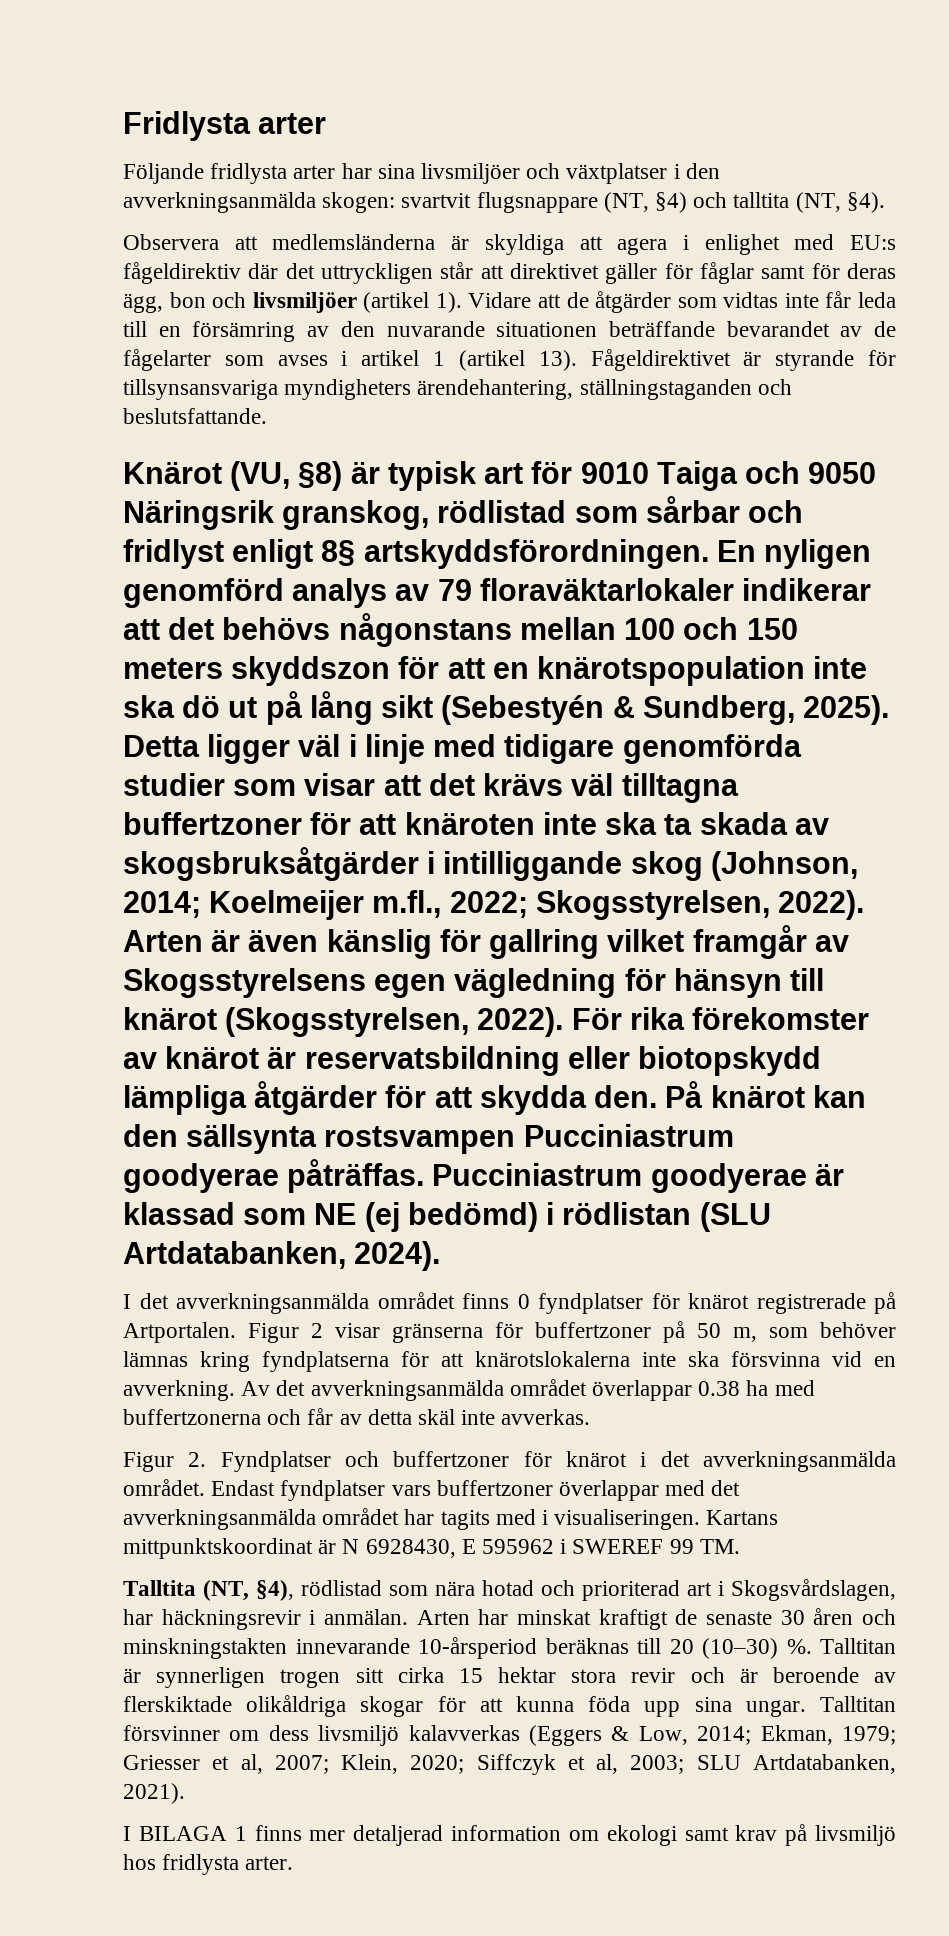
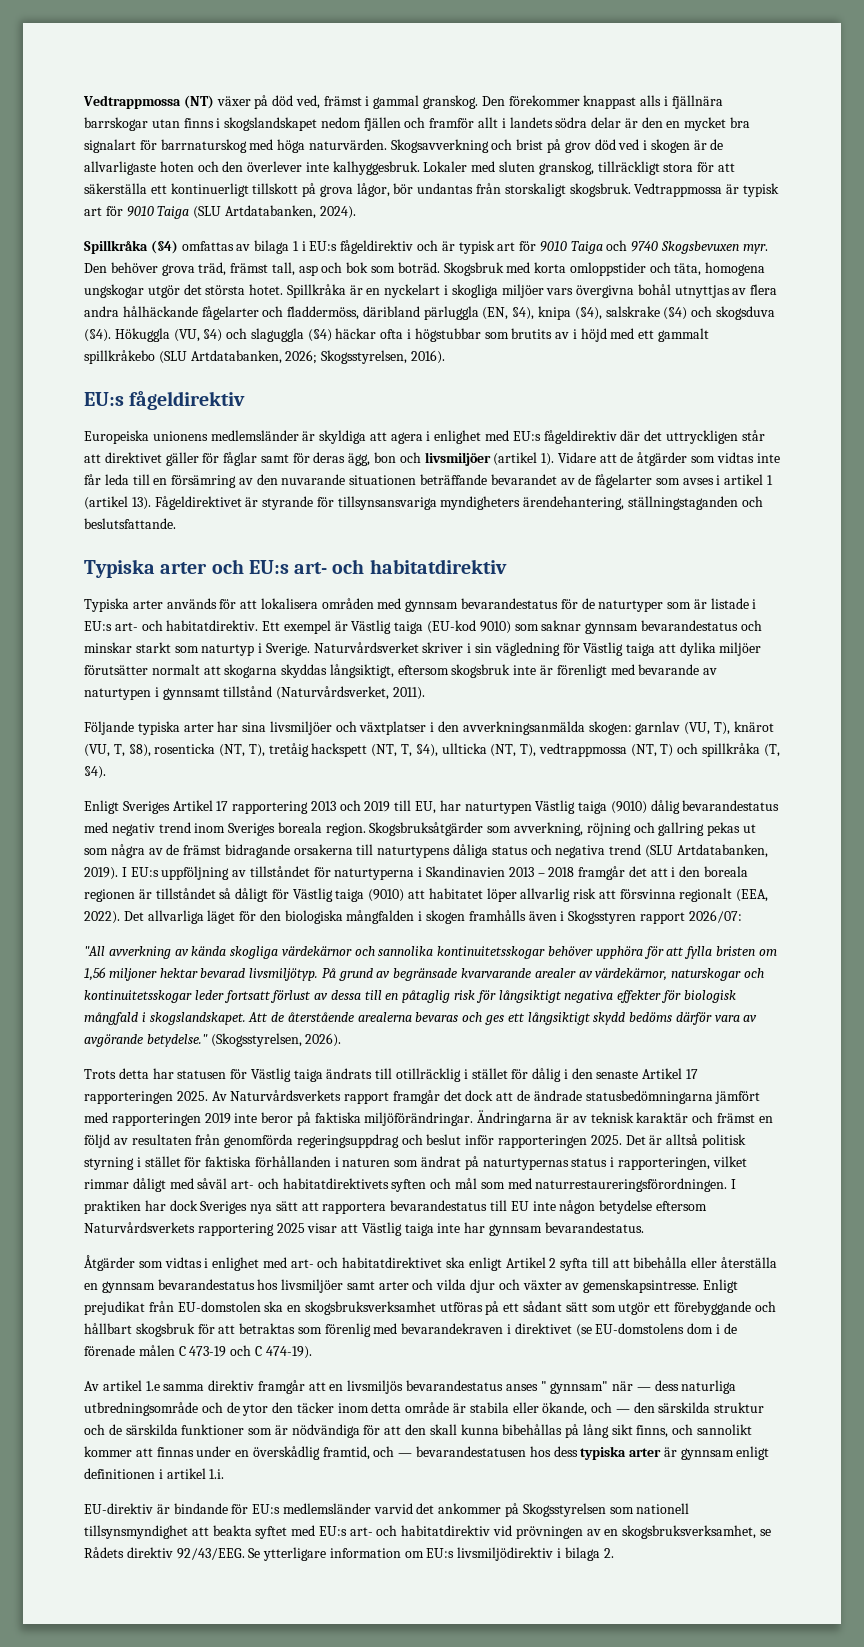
[123,111,327,141] [123,163,720,184] [123,192,885,213] [123,234,436,250] Fridlysta arter // Följande fridlysta arter har sina livsmiljöer och växtplatser i den avverkningsanmälda skogen: svartvit flugsnappare (NT, §4) och talltita (NT, §4). // Observera att medlemsländerna -> [83,95,723,109] [84,117,751,131] [84,139,724,153] [84,161,735,175] [84,183,779,197] [84,205,356,219] [84,240,768,254] [84,262,766,276] [84,284,778,298] [84,306,775,320] [84,328,710,342] [84,350,445,364] [84,391,246,410] [84,430,299,444] Vedtrappmossa (NT) växer på död ved, främst i gammal granskog. Den förekommer knappast alls i fjällnära barrskogar utan finns i skogslandskapet nedom fjällen och framför allt i landets södra delar är den en mycket bra signalart för barrnaturskog med höga naturvärden. Skogsavverkning och brist på grov död ved i skogen är de allvarligaste hoten och den överlever inte kalhyggesbruk. Lokaler med sluten granskog, tillräckligt stora för att säkerställa ett kontinuerligt tillskott på grova lågor, bör undantas från storskaligt skogsbruk. Vedtrappmossa är typisk art för 9010 Taiga (SLU Artdatabanken, 2024). // Spillkråka (§4) omfattas av bilaga 1 i EU:s fågeldirektiv och är typisk art för 9010 Taiga och 9740 Skogsbevuxen myr. Den behöver grova träd, främst tall, asp och bok som boträd. Skogsbruk med korta omloppstider och täta, homogena ungskogar utgör det största hotet. Spillkråka är en nyckelart i skogliga miljöer vars övergivna bohål utnyttjas av flera andra hålhäckande fågelarter och fladdermöss, däribland pärluggla (EN, §4), knipa (§4), salskrake (§4) och skogsduva (§4). Hökuggla (VU, §4) och slaguggla (§4) häckar ofta i högstubbar som brutits av i höjd med ett gammalt spillkråkebo (SLU Artdatabanken, 2026; Skogsstyrelsen, 2016). // EU:s fågeldirektiv // Europeiska unionens medlemsländer
[123,461,877,491] [123,496,804,530] [123,539,872,569] [123,578,872,608] [123,613,798,647] [123,656,868,686] [123,691,890,725] [123,734,802,764] [123,773,739,803] [123,812,829,835] [123,847,858,881] [123,890,865,920] [123,925,849,959] [123,968,825,998] [123,1007,870,1037] [123,1046,822,1076] [123,1081,866,1115] [123,1124,734,1154] [123,1159,844,1193] [123,1202,771,1232] [123,1241,441,1271] [123,1292,896,1314] [123,1321,896,1343] [123,1351,896,1372] [123,1379,815,1401] [123,1408,591,1425] [123,1451,896,1472] [123,1479,741,1501] [123,1508,779,1530] [123,1538,740,1559] [123,1579,896,1601] [123,1608,896,1630] [123,1637,896,1659] [123,1667,896,1688] [123,1695,897,1717] [123,1725,896,1746] [123,1754,896,1775] [123,1783,185,1804] [123,1824,896,1846] [123,1854,294,1875] Knärot (VU, §8) är typisk art för 9010 Taiga och 9050 Näringsrik granskog, rödlistad som sårbar och fridlyst enligt 8§ artskyddsförordningen. En nyligen genomförd analys av 79 floraväktarlokaler indikerar att det behövs någonstans mellan 100 och 150 meters skyddszon för att en knärotspopulation inte ska dö ut på lång sikt (Sebestyén & Sundberg, 2025). Detta ligger väl i linje med tidigare genomförda studier som visar att det krävs väl tilltagna buffertzoner för att knäroten inte ska ta skada av skogsbruksåtgärder i intilliggande skog (Johnson, 2014; Koelmeijer m.fl., 2022; Skogsstyrelsen, 2022). Arten är även känslig för gallring vilket framgår av Skogsstyrelsens egen vägledning för hänsyn till knärot (Skogsstyrelsen, 2022). För rika förekomster av knärot är reservatsbildning eller biotopskydd lämpliga åtgärder för att skydda den. På knärot kan den sällsynta rostsvampen Pucciniastrum goodyerae påträffas. Pucciniastrum goodyerae är klassad som NE (ej bedömd) i rödlistan (SLU Artdatabanken, 2024). // I det avverkningsanmälda området finns 0 fyndplatser för knärot registrerade på Artportalen. Figur 2 visar gränserna för buffertzoner på 50 m, som behöver lämnas kring fyndplatserna för att knärotslokalerna inte ska försvinna vid en avverkning. Av det avverkningsanmälda området överlappar 0.38 ha med buffertzonerna och får av detta skäl inte avverkas. // Figur 2. Fyndplatser och buffertzoner för knärot i det avverkningsanmälda området. Endast fyndplatser vars buffertzoner överlappar med det avverkningsanmälda området har tagits med i visualiseringen. Kartans mittpunktskoordinat är N 6928430, E 595962 i SWEREF 99 TM. // Talltita (NT, §4), rödlistad som nära hotad och prioriterad art i Skogsvårdslagen, har häckningsrevir i anmälan. Arten har minskat kraftigt de senaste 30 åren och minskningstakten innevarande 10-årsperiod beräknas till 20 (10–30) %. Talltitan är synnerligen trogen sitt cirka 15 hektar stora revir och är beroende av flerskiktade olikåldriga skogar för att kunna föda upp sina ungar. Talltitan försvinner om dess livsmiljö kalavverkas (Eggers & Low, 2014; Ekman, 1979; Griesser et al, 2007; Klein, 2020; Siffczyk et al, 2003; SLU Artdatabanken, 2021). // I BILAGA 1 finns mer detaljerad information om ekologi samt krav på livsmiljö hos fridlysta arter. -> [84,559,507,578] [84,598,757,612] [84,620,762,634] [84,642,762,656] [84,664,718,678] [84,686,425,700] [84,721,774,735] [84,743,780,757] [84,766,106,779] [84,800,780,814] [84,822,756,836] [84,844,768,858] [84,866,749,880] [84,888,769,902] [84,910,742,924] [84,946,777,959] [84,967,764,981] [84,990,736,1003] [84,1012,758,1025] [84,1033,342,1047] [84,1068,699,1082] [84,1090,761,1104] [84,1110,773,1126] [84,1134,746,1148] [84,1156,747,1170] [84,1178,737,1192] [84,1200,707,1214] [84,1222,644,1236] [84,1255,778,1271] [84,1279,738,1293] [84,1301,776,1315] [84,1323,737,1337] [84,1345,312,1359] [84,1380,737,1394] [84,1402,765,1416] [84,1424,753,1438] [84,1446,770,1460] [84,1468,225,1479] [84,1503,690,1517] [84,1525,771,1539] [84,1547,614,1561] Typiska arter och EU:s art- och habitatdirektiv // Typiska arter används för att lokalisera områden med gynnsam bevarandestatus för de naturtyper som är listade i EU:s art- och habitatdirektiv. Ett exempel är Västlig taiga (EU-kod 9010) som saknar gynnsam bevarandestatus och minskar starkt som naturtyp i Sverige. Naturvårdsverket skriver i sin vägledning för Västlig taiga att dylika miljöer förutsätter normalt att skogarna skyddas långsiktigt, eftersom skogsbruk inte är förenligt med bevarande av naturtypen i gynnsamt tillstånd (Naturvårdsverket, 2011). // Följande typiska arter har sina livsmiljöer och växtplatser i den avverkningsanmälda skogen: garnlav (VU, T), knärot (VU, T, §8), rosenticka (NT, T), tretåig hackspett (NT, T, §4), ullticka (NT, T), vedtrappmossa (NT, T) och spillkråka (T, §4). // Enligt Sveriges Artikel 17 rapportering 2013 och 2019 till EU, har naturtypen Västlig taiga (9010) dålig bevarandestatus med negativ trend inom Sveriges boreala region. Skogsbruksåtgärder som avverkning, röjning och gallring pekas ut som några av de främst bidragande orsakerna till naturtypens dåliga status och negativa trend (SLU Artdatabanken, 2019). I EU:s uppföljning av tillståndet för naturtyperna i Skandinavien 2013 – 2018 framgår det att i den boreala regionen är tillståndet så dåligt för Västlig taiga (9010) att habitatet löper allvarlig risk att försvinna regionalt (EEA, 2022). Det allvarliga läget för den biologiska mångfalden i skogen framhålls även i Skogsstyren rapport 2026/07: // "All avverkning av kända skogliga värdekärnor och sannolika kontinuitetsskogar behöver upphöra för att fylla bristen om 1,56 miljoner hektar bevarad livsmiljötyp. På grund av begränsade kvarvarande arealer av värdekärnor, naturskogar och kontinuitetsskogar leder fortsatt förlust av dessa till en påtaglig risk för långsiktigt negativa effekter för biologisk mångfald i skogslandskapet. Att de återstående arealerna bevaras och ges ett långsiktigt skydd bedöms därför vara av avgörande betydelse." (Skogsstyrelsen, 2026). // Trots detta har statusen för Västlig taiga ändrats till otillräcklig i stället för dålig i den senaste Artikel 17 rapporteringen 2025. Av Naturvårdsverkets rapport framgår det dock att de ändrade statusbedömningarna jämfört med rapporteringen 2019 inte beror på faktiska miljöförändringar. Ändringarna är av teknisk karaktär och främst en följd av resultaten från genomförda regeringsuppdrag och beslut inför rapporteringen 2025. Det är alltså politisk styrning i stället för faktiska förhållanden i naturen som ändrat på naturtypernas status i rapporteringen, vilket rimmar dåligt med såväl art- och habitatdirektivets syften och mål som med naturrestaureringsförordningen. I praktiken har dock Sveriges nya sätt att rapportera bevarandestatus till EU inte någon betydelse eftersom Naturvårdsverkets rapportering 2025 visar att Västlig taiga inte har gynnsam bevarandestatus. // Åtgärder som vidtas i enlighet med art- och habitatdirektivet ska enligt Artikel 2 syfta till att bibehålla eller återställa en gynnsam bevarandestatus hos livsmiljöer samt arter och vilda djur och växter av gemenskapsintresse. Enligt prejudikat från EU-domstolen ska en skogsbruksverksamhet utföras på ett sådant sätt som utgör ett förebyggande och hållbart skogsbruk för att betraktas som förenlig med bevarandekraven i direktivet (se EU-domstolens dom i de förenade målen C 473-19 och C 474-19). // Av artikel 1.e samma direktiv framgår att en livsmiljös bevarandestatus anses " gynnsam" när — dess naturliga utbredningsområde och de ytor den täcker inom detta område är stabila eller ökande, och — den särskilda struktur och de särskilda funktioner som är nödvändiga för att den skall kunna bibehållas på lång sikt finns, och sannolikt kommer att finnas under en överskådlig framtid, och — bevarandestatusen hos dess typiska arter är gynnsam enligt definitionen i artikel 1.i. // EU-direktiv är bindande för EU:s medlemsländer varvid det ankommer på Skogsstyrelsen som nationell tillsynsmyndighet att beakta syftet med EU:s art- och habitatdirektiv vid prövningen av en skogsbruksverksamhet, se Rådets direktiv 92/43/EEG. Se ytterligare information om EU:s livsmiljödirektiv i bilaga 2.

